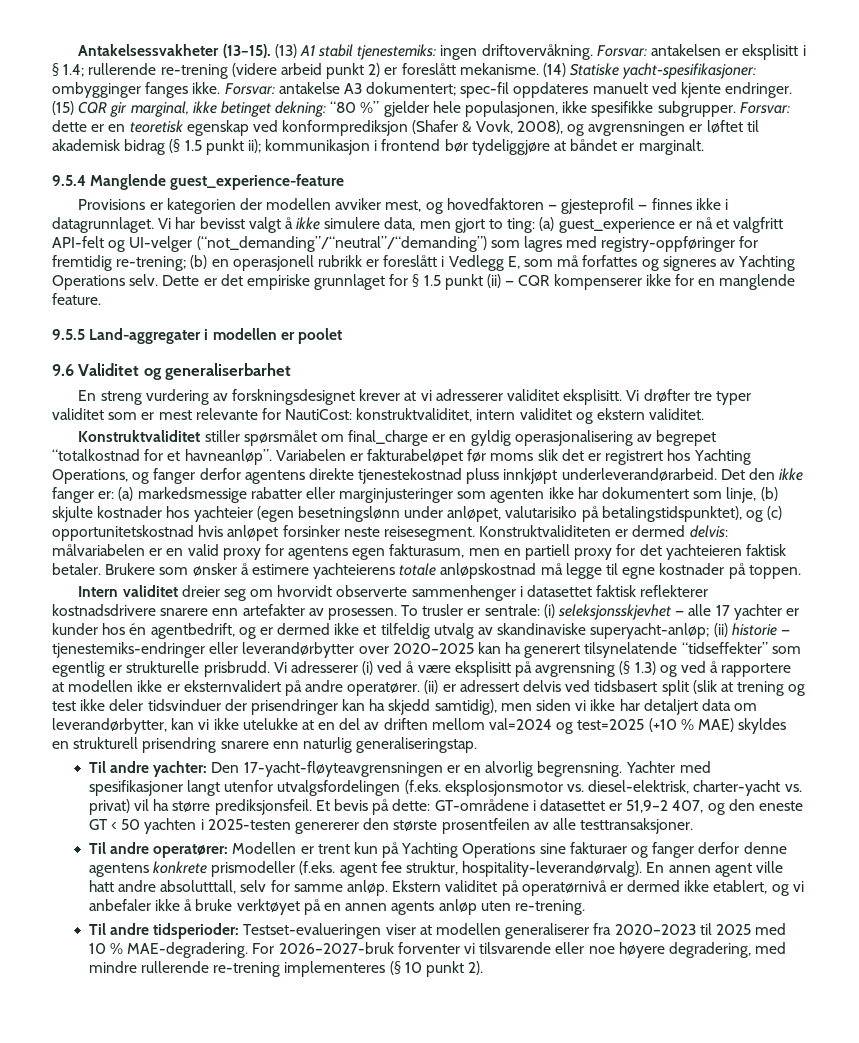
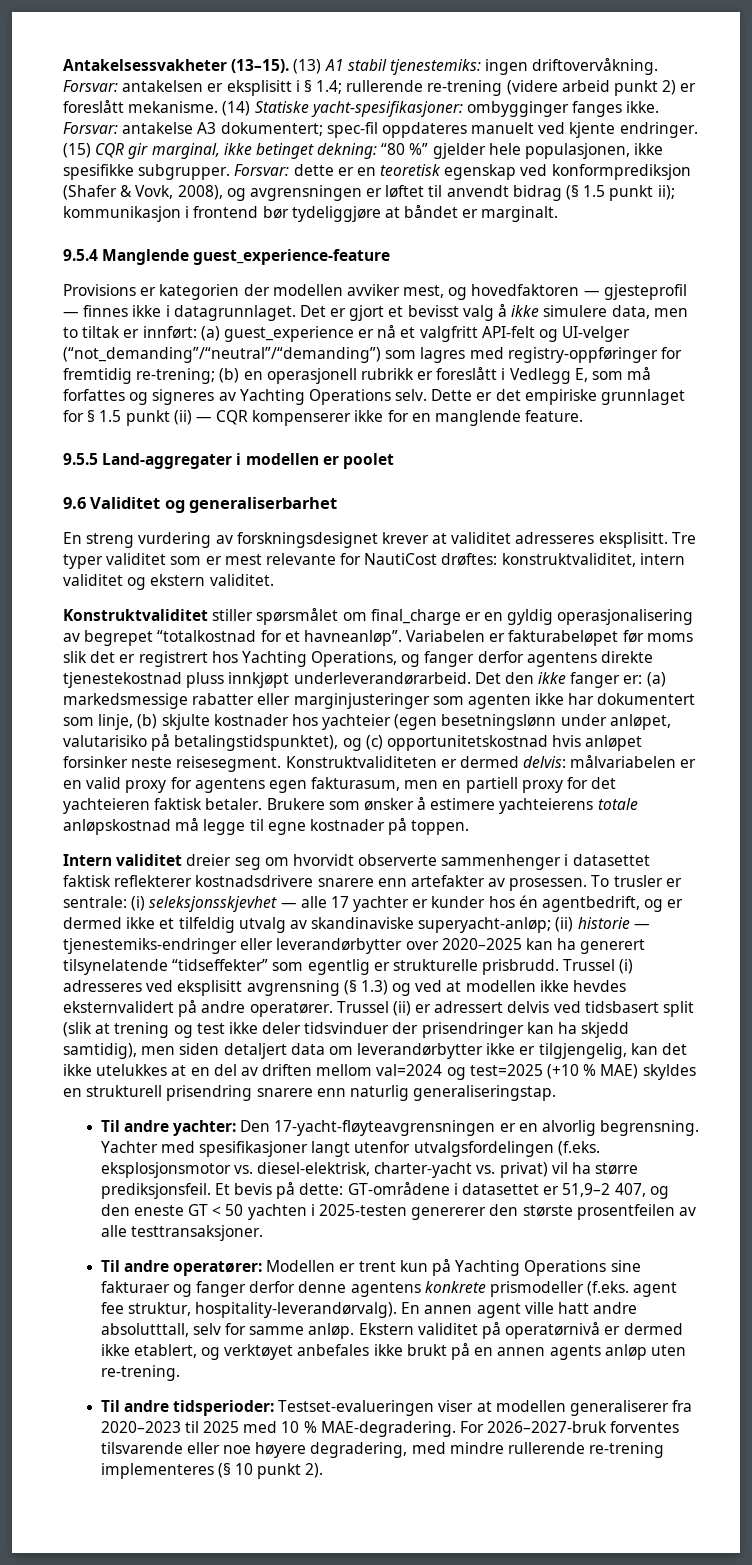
[52,139,120,151] akademisk -> [446,185,509,197] anvendt
[158,217,281,233] Vi har bevisst valgt -> [299,305,494,321] Det er gjort et bevisst valg
[454,218,536,233] gjort to ting: -> [63,326,197,339] to tiltak er innført:
[420,389,712,405] vi adresserer validitet eksplisitt. Vi drøfter tre -> [451,532,696,548] validitet adresseres eksplisitt. Tre
[285,409,353,420] NautiCost: -> [364,553,498,566] NautiCost drøftes:
[273,661,533,677] Vi adresserer (i) ved å være eksplisitt på -> [563,959,634,974] [63,980,243,996] Trussel (i) adresseres ved eksplisitt
[710,661,792,677] å rapportere -> (443, 986) none
[166,684,180,692] er -> [573,980,627,992] hevdes
(421, 689) none -> [336,1001,389,1013] Trussel
[575,699,758,715] [52,718,298,734] vi ikke har detaljert data om leverandørbytter, kan vi ikke utelukke -> [223,1043,688,1059] [63,1064,168,1076] detaljert data om leverandørbytter ikke er tilgjengelig, kan det ikke utelukkes
[792,881,804,892] [88,899,300,915] vi anbefaler ikke å bruke verktøyet -> [224,1344,447,1360] verktøyet anbefales ikke brukt
[397,942,475,954] forventer vi -> [610,1421,680,1433] forventes

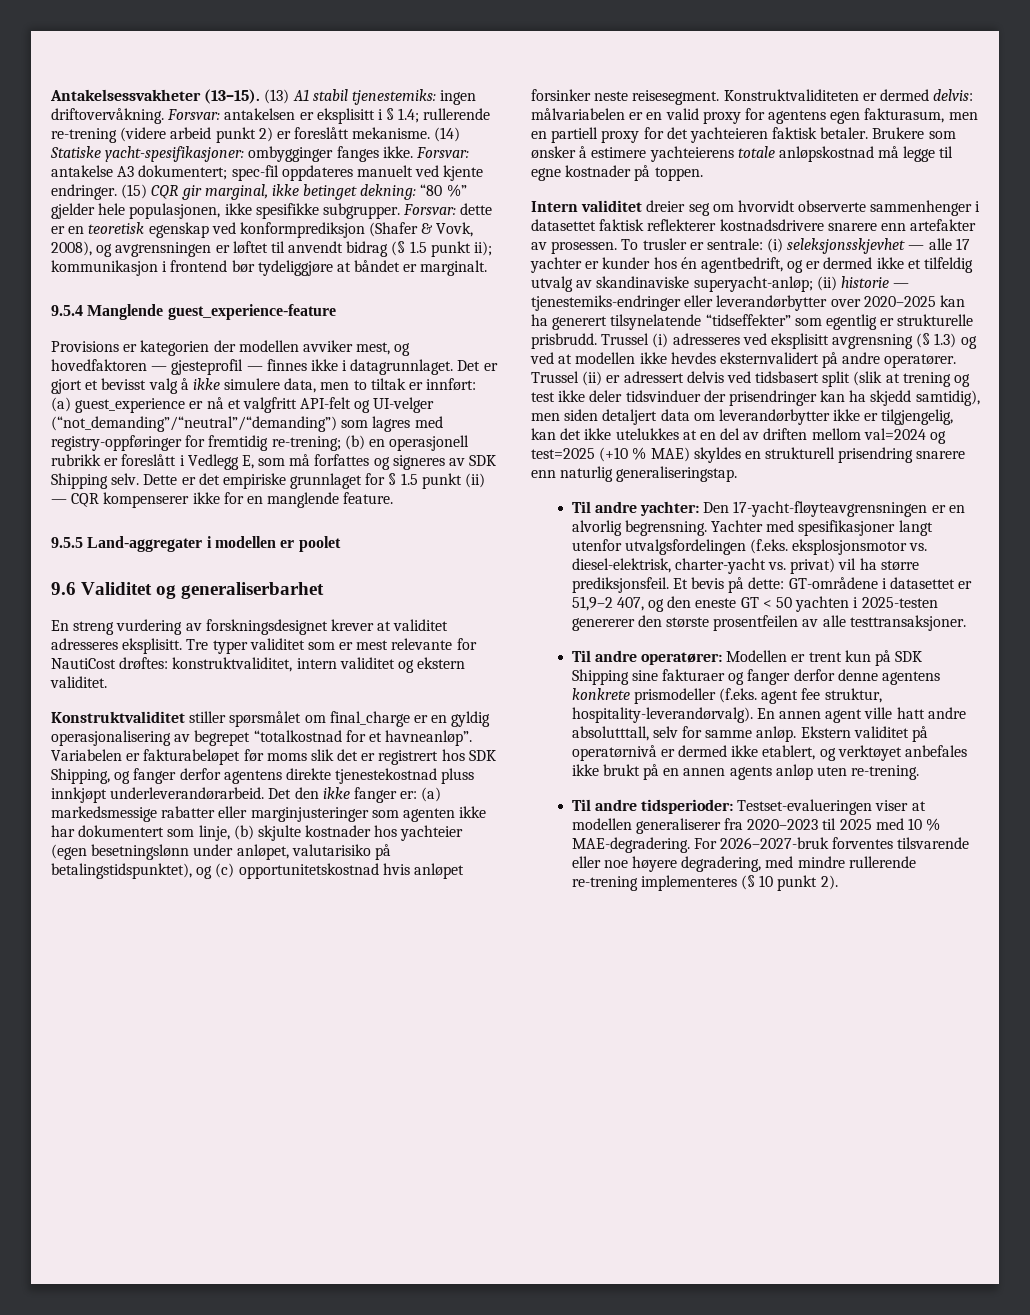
[239,389,391,405] Yachting Operations -> [469,455,497,466] [51,473,108,489] SDK Shipping
[241,651,398,667] Yachting Operations, -> [468,750,496,761] [51,768,110,784] SDK Shipping,
[455,1260,607,1276] Yachting Operations -> [895,651,923,662] [571,669,629,685] SDK Shipping

